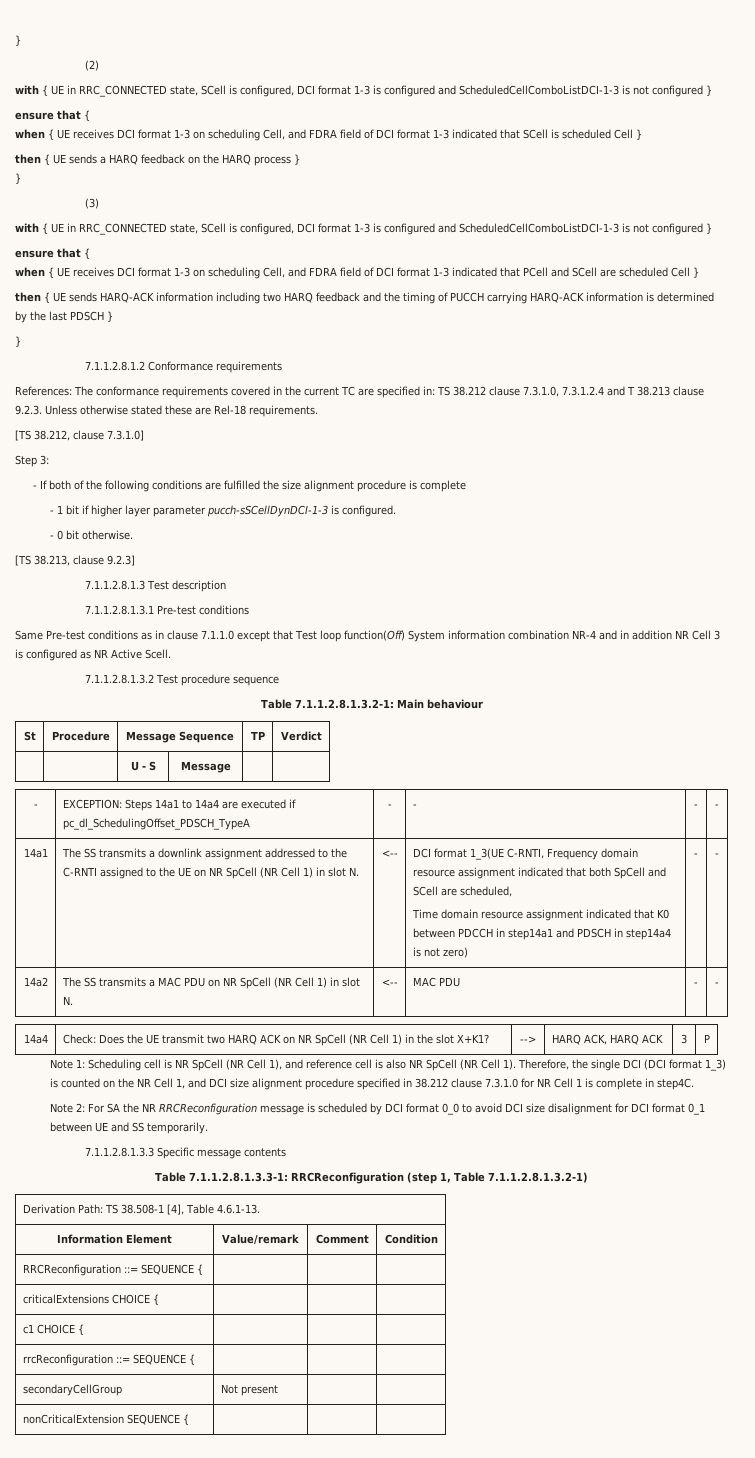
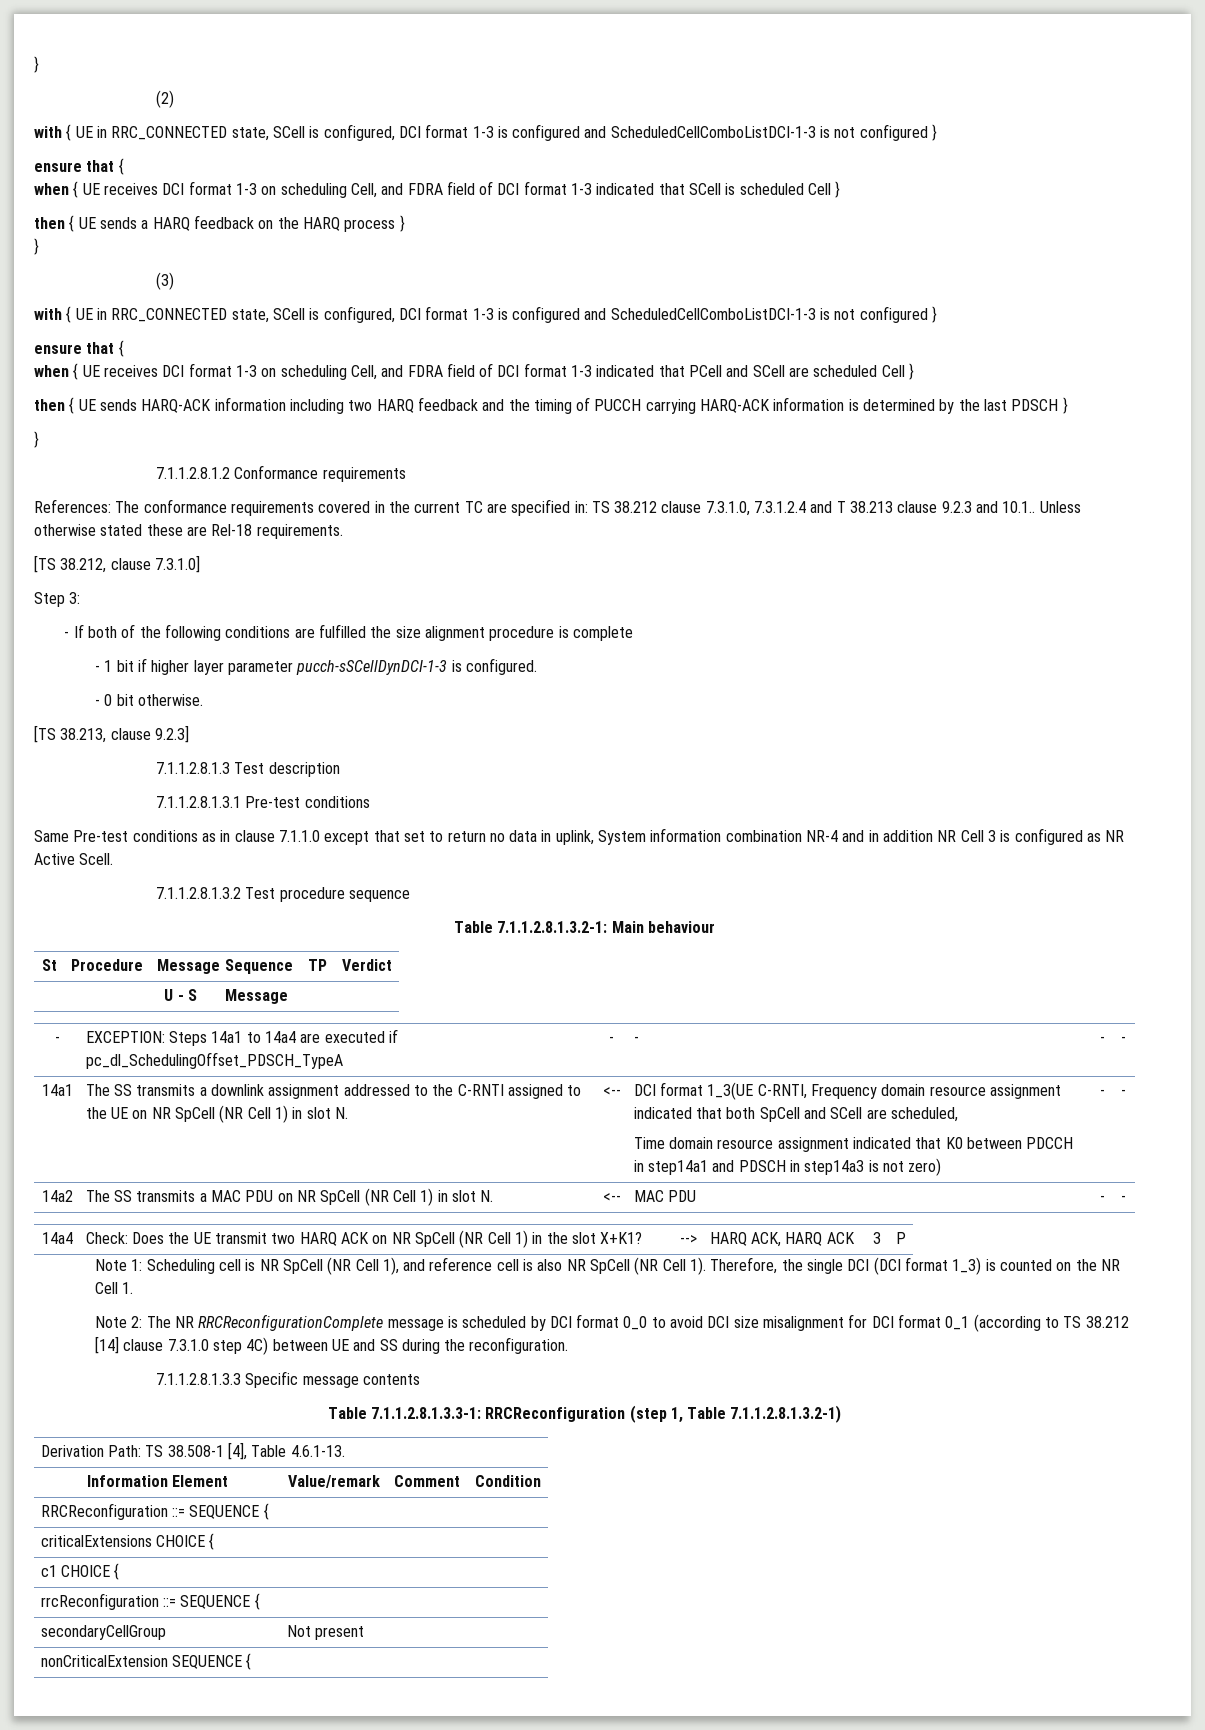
[15,405,42,415] 9.2.3. -> [941,501,1036,513] 9.2.3 and 10.1..
[295,630,405,642] Test loop function(Off) -> [403,830,594,845] set to return no data in uplink,
[625,928,671,940] step14a4 -> [804,1160,865,1175] step14a3
[176,1078,695,1090] [50,1103,258,1115] 1, and DCI size alignment procedure specified in 38.212 clause 7.3.1.0 for NR Cell 1 is complete in step4C. // Note 2: For SA the NR RRCReconfiguration -> [122,1282,134,1294] [94,1314,384,1331] 1. // Note 2: The NR RRCReconfigurationComplete
[548,1103,613,1115] disalignment -> [763,1316,845,1331] misalignment
(706, 1109) none -> [973,1314,1129,1332] [94,1336,269,1355] (according to TS 38.212 [14] clause 7.3.1.0 step 4C)
[147,1122,209,1134] temporarily. -> [401,1337,569,1354] during the reconfiguration.

